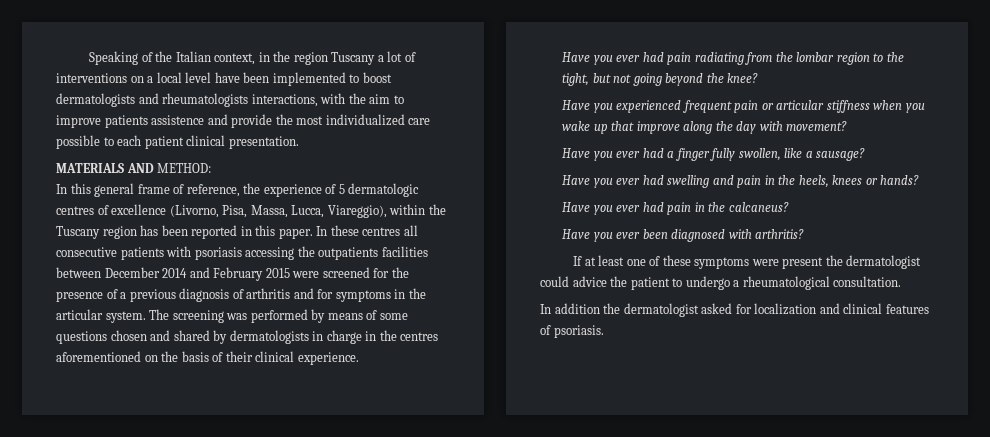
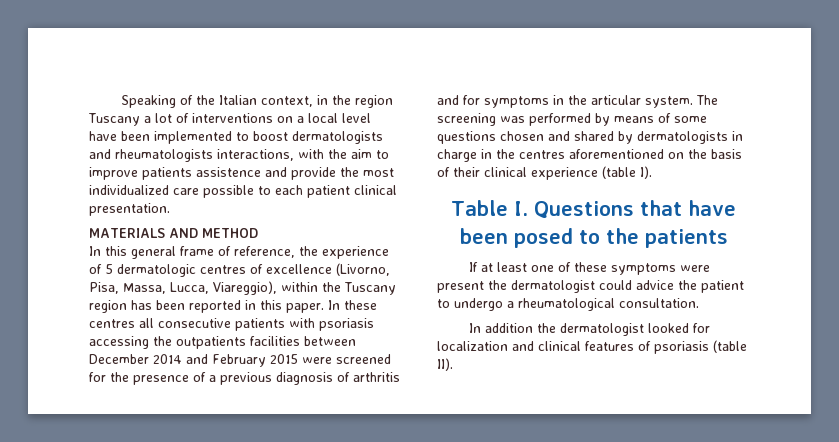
[157,163,212,173] METHOD: -> [202,228,258,238] METHOD
[297,352,359,365] [562,52,904,65] [562,73,759,86] [562,100,925,113] [562,121,848,134] [562,148,866,161] [562,175,920,188] [562,202,789,215] [562,229,805,242] experience. // Have you ever had pain radiating from the lombar region to the tight, but not going beyond the knee? // Have you experienced frequent pain or articular stiffness when you wake up that improve along the day with movement? // Have you ever had a finger fully swollen, like a sausage? // Have you ever had swelling and pain in the heels, knees or hands? // Have you ever had pain in the calcaneus? // Have you ever been diagnosed with arthritis? -> [531,166,652,180] [451,200,736,219] [459,228,728,248] experience (table I). // Table I. Questions that have been posed to the patients
[701,303,733,314] asked -> [647,323,689,333] looked
[553,325,604,338] psoriasis. -> [654,340,747,354] [437,358,453,371] psoriasis (table II).

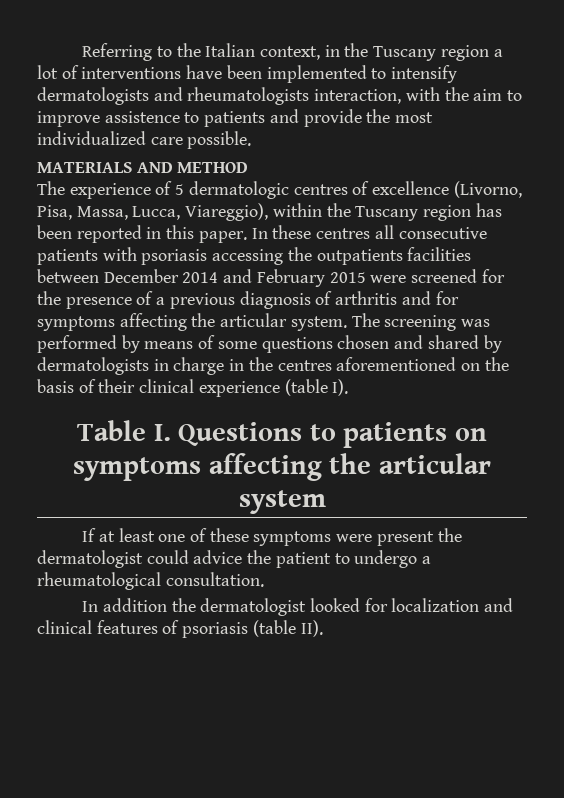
[120,95,193,108] Speaking of -> [82,43,172,61] Referring to
[354,95,393,108] [88,113,140,126] region Tuscany -> [373,45,489,61] Tuscany region
[277,113,371,123] on a local level -> (182, 73) none
[253,131,288,141] boost -> [391,65,458,83] intensify
[217,149,294,161] interactions, -> [314,89,402,104] interaction,
[142,167,261,180] patients assistence -> [104,111,266,127] assistence to patients
[203,185,397,198] [89,203,170,216] [89,228,258,238] [89,246,318,259] possible to each patient clinical presentation. // MATERIALS AND METHOD // In this general frame of reference, the -> [187,131,252,149] [37,162,249,173] [37,181,65,195] possible. // MATERIALS AND METHOD // The
[553,95,564,105] in -> [119,313,187,331] affecting
[639,200,736,216] [459,228,728,248] that have been posed to the patients -> [309,422,487,448] [73,453,491,481] [238,490,326,514] to patients on symptoms affecting the articular system

